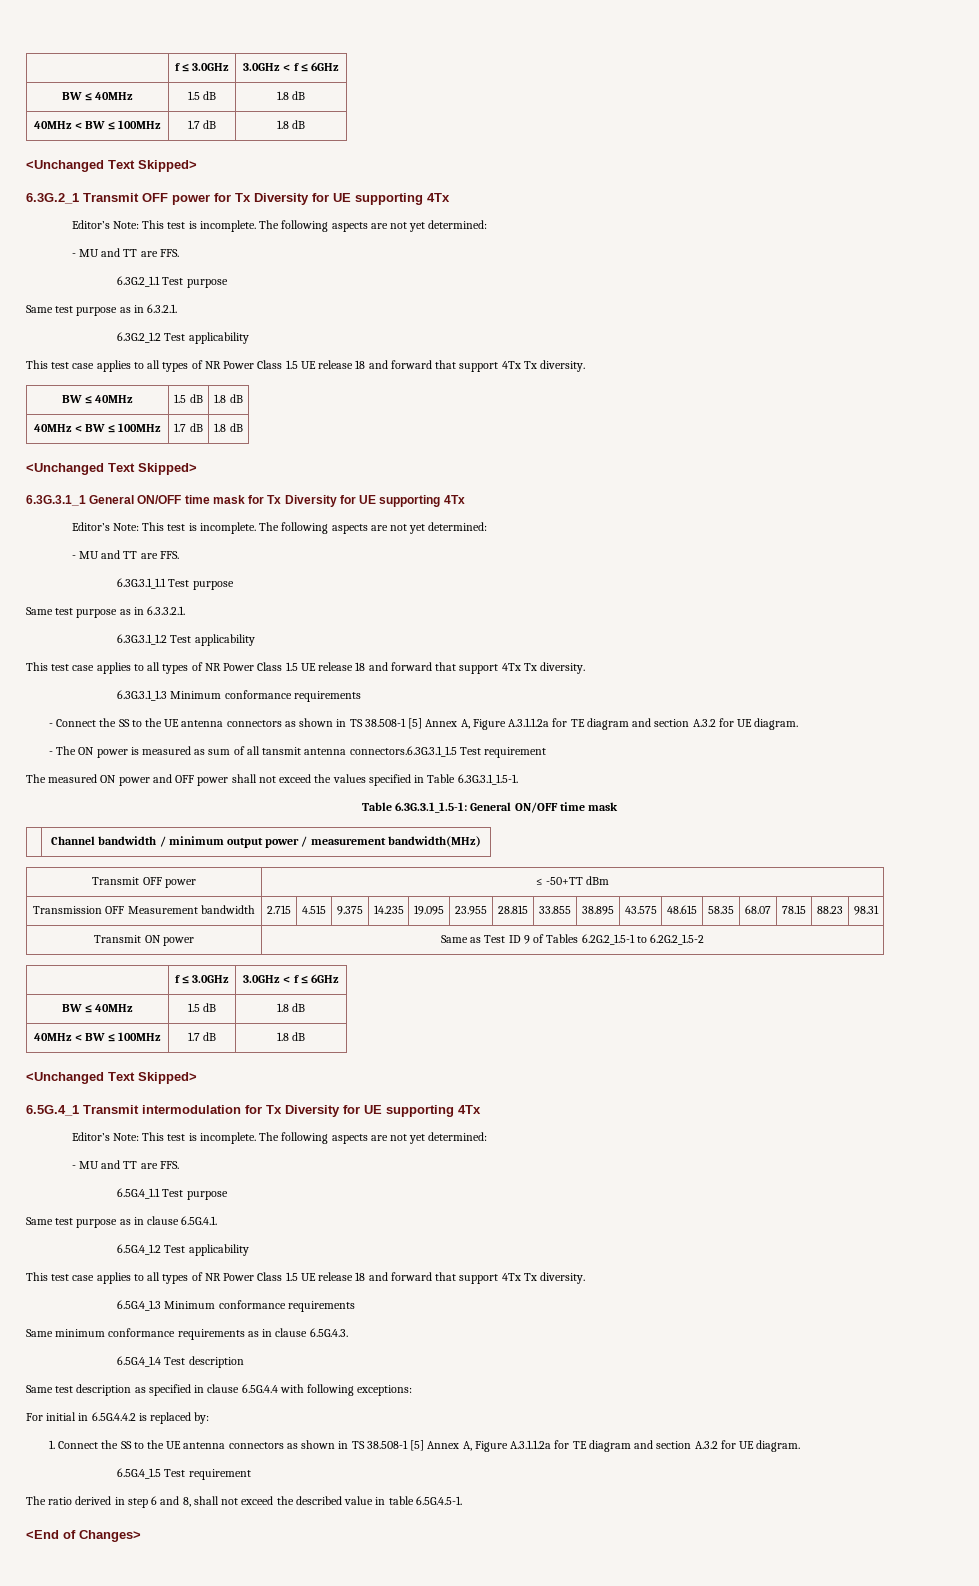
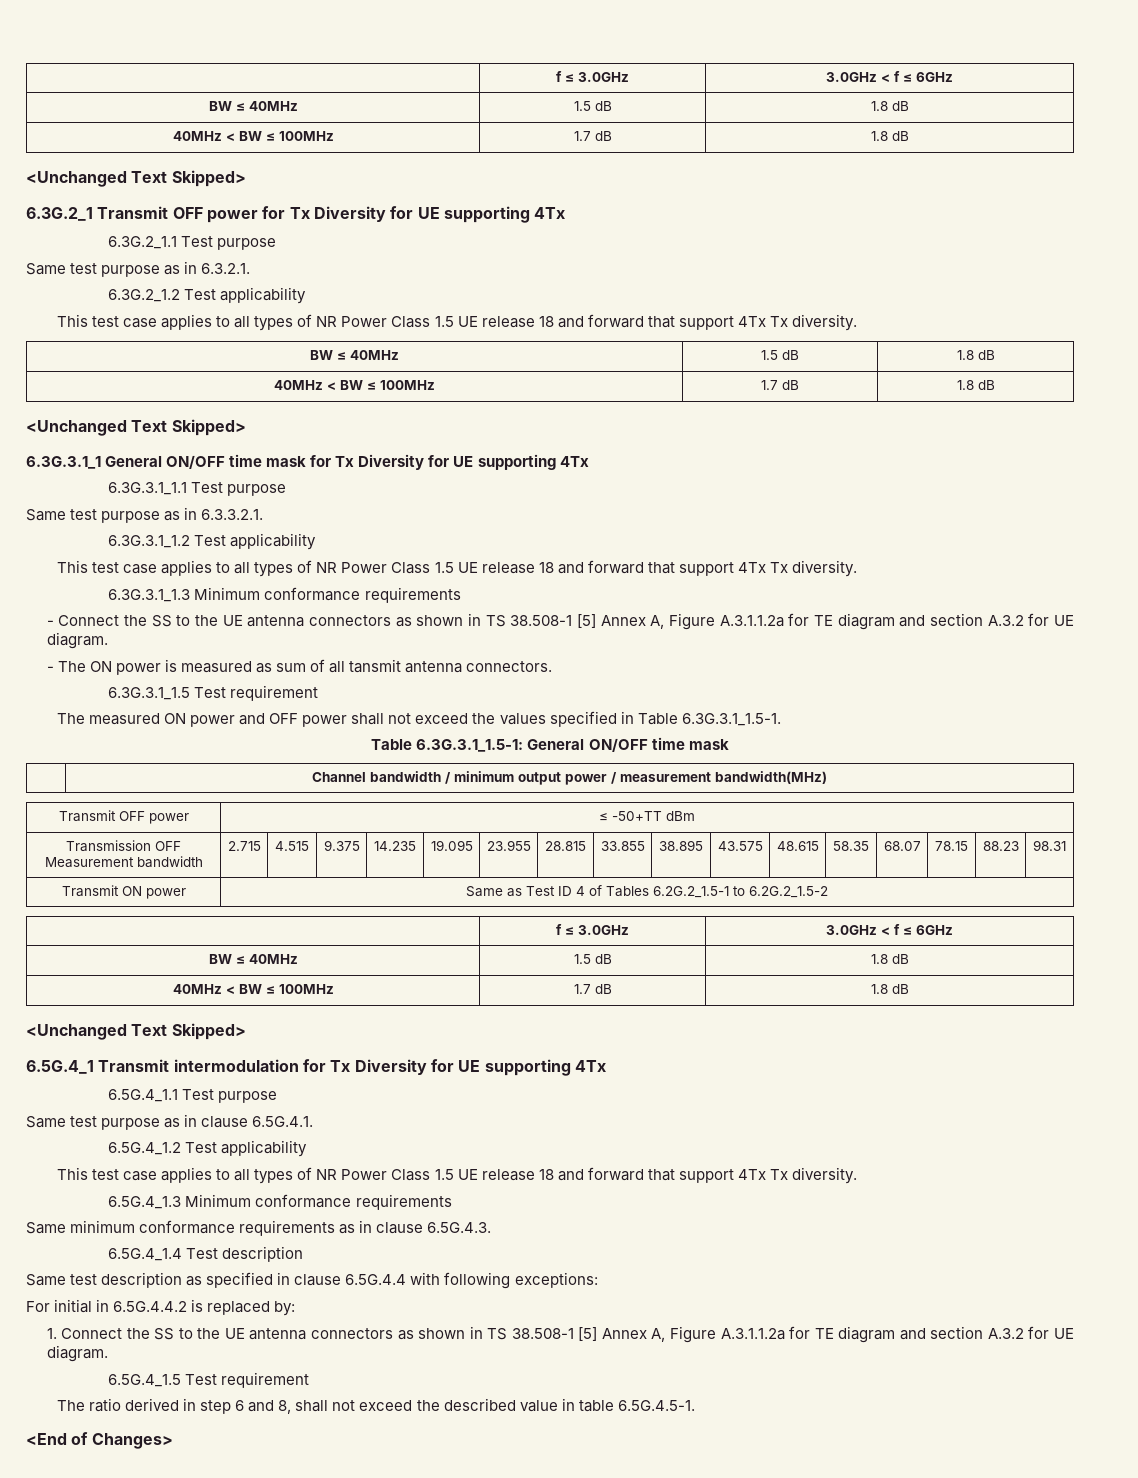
[71,220,488,232] [71,248,179,257] // Editor’s Note: This test is incomplete. The following aspects are not yet determined: // - MU and TT are FFS. -> (566, 213) none
[71,522,488,534] [71,550,179,559] // Editor’s Note: This test is incomplete. The following aspects are not yet determined: // - MU and TT are FFS. -> (589, 461) none
[349,746,457,757] connectors.6.3G.3.1_1.5 -> [466,661,553,672] [108,687,191,700] connectors. // 6.3G.3.1_1.5
[523,935,530,944] 9 -> [576,886,585,896] 4
[71,1132,488,1144] [71,1160,179,1169] // Editor’s Note: This test is incomplete. The following aspects are not yet determined: // - MU and TT are FFS. -> (606, 1066) none

